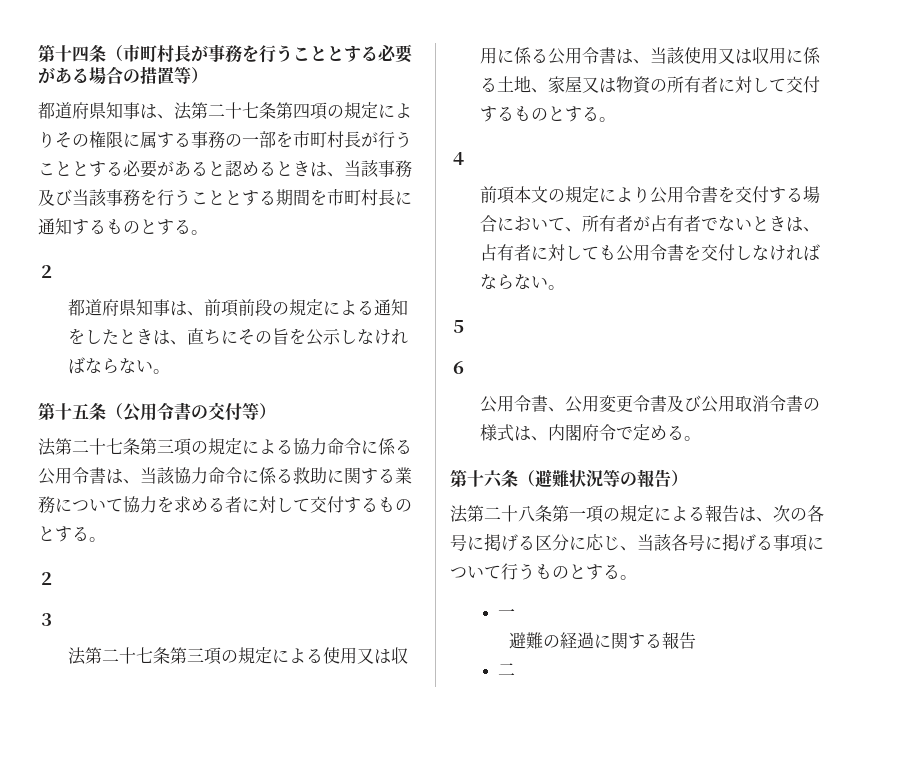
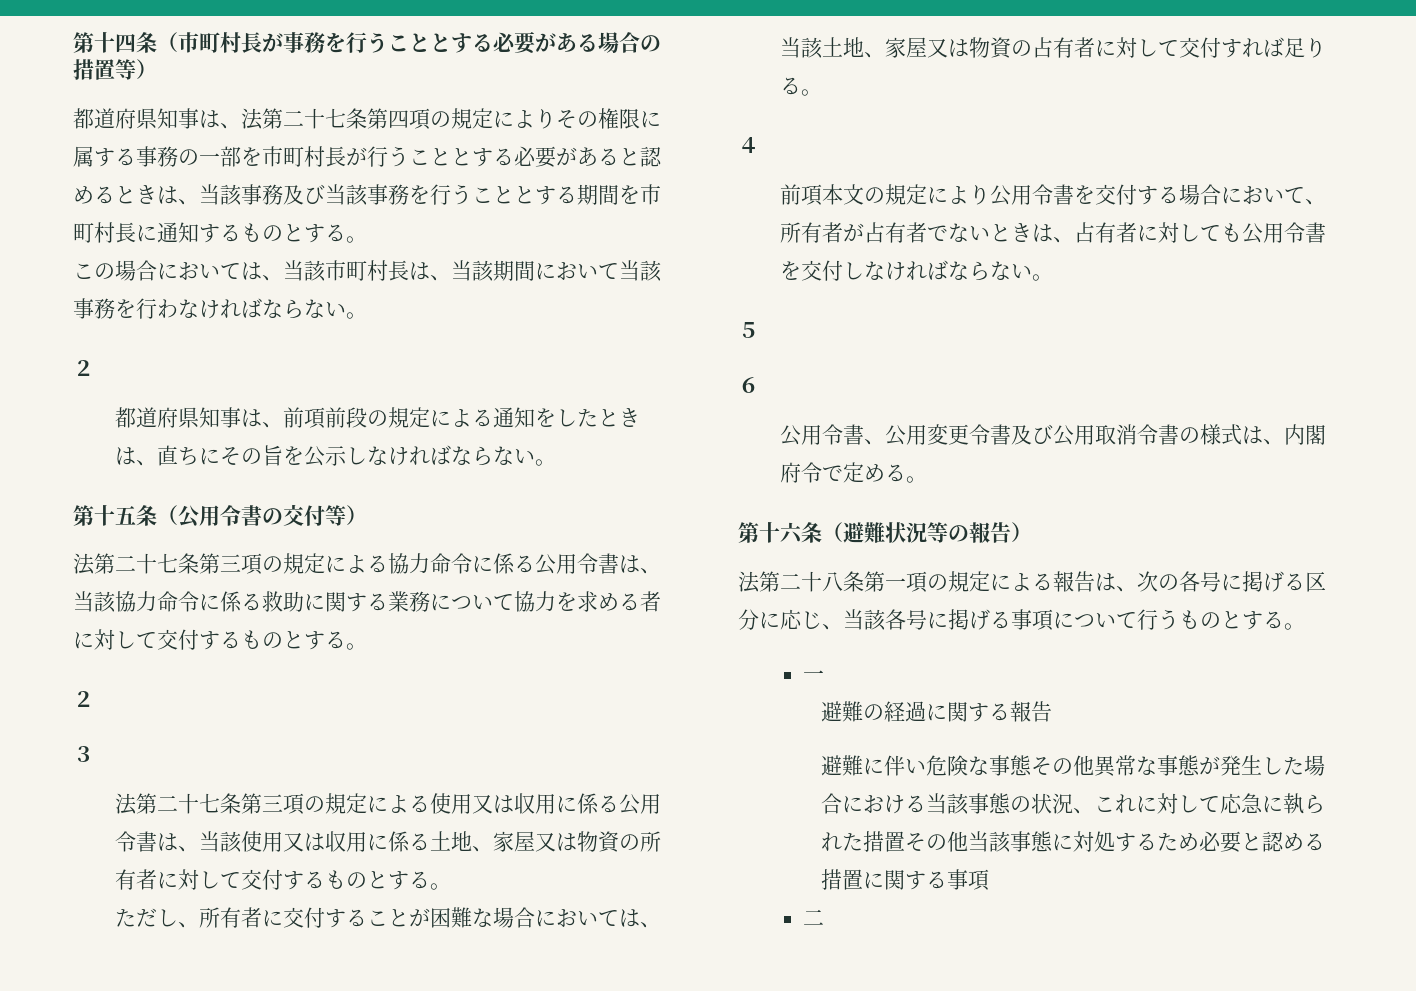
(208, 232) none -> [73,260,662,282] [73,298,367,319] // この場合においては、当該市町村長は、当該期間において当該事務を行わなければならない。
(616, 119) none -> [114,907,661,928] [779,37,1326,59] [779,77,822,96] // ただし、所有者に交付することが困難な場合においては、当該土地、家屋又は物資の占有者に対して交付すれば足りる。
(697, 640) none -> [820,755,1325,777] [820,793,1325,815] [820,831,1325,853] [820,869,989,891] // 避難に伴い危険な事態その他異常な事態が発生した場合における当該事態の状況、これに対して応急に執られた措置その他当該事態に対処するため必要と認める措置に関する事項

